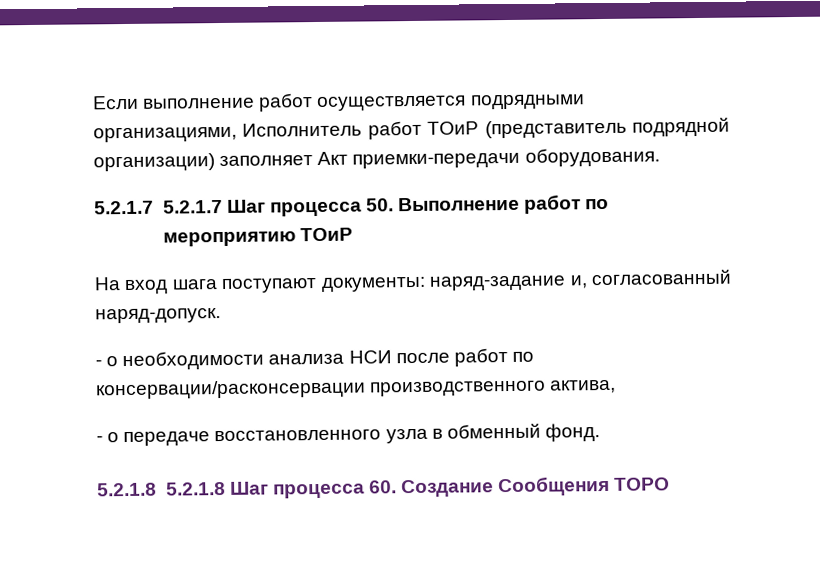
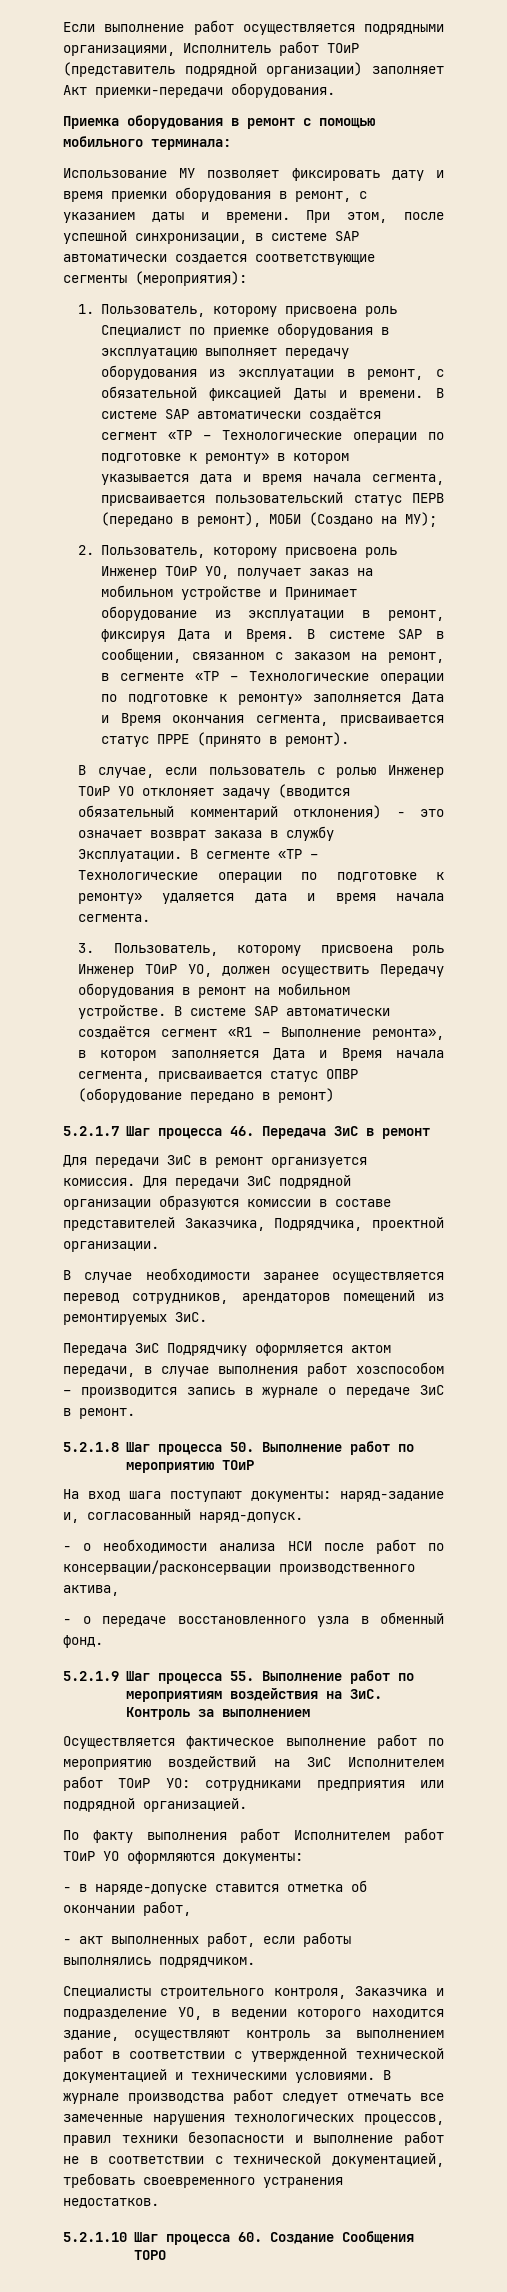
[94,199,223,215] 5.2.1.7 5.2.1.7 -> [63,115,375,129] [63,136,231,150] [63,168,444,181] [63,187,367,202] [63,210,444,223] [63,230,359,244] [63,254,375,265] [63,271,247,286] [77,304,397,317] [100,323,389,338] [100,348,349,359] [100,365,444,380] [100,386,444,401] [100,408,381,421] [100,430,444,443] [100,453,349,464] [100,474,444,485] [100,492,444,506] [100,512,437,527] [77,545,397,558] [100,566,373,579] [100,585,357,600] [100,606,445,621] [100,629,445,642] [100,648,444,663] [100,671,444,684] [100,692,444,705] [100,713,444,726] [100,732,349,747] [77,765,444,778] [77,784,350,799] [77,805,444,820] [77,826,334,841] [77,849,318,862] [77,870,445,883] [77,893,444,904] [77,914,150,922] [77,943,444,956] [77,964,444,977] [77,983,350,998] [77,1005,390,1019] [77,1026,444,1040] [77,1048,444,1061] [77,1069,358,1082] [77,1088,334,1103] [63,1126,430,1139] [63,1155,367,1168] [63,1175,351,1189] [63,1195,391,1210] [63,1217,445,1231] [63,1241,159,1252] [63,1268,444,1283] [63,1290,444,1304] [63,1312,207,1325] [63,1343,391,1356] [63,1362,444,1377] [63,1385,444,1398] [63,1408,135,1419] [63,1442,119,1452] Приемка оборудования в ремонт с помощью мобильного терминала: // Использование МУ позволяет фиксировать дату и время приемки оборудования в ремонт, с указанием даты и времени. При этом, после успешной синхронизации, в системе SAP автоматически создается соответствующие сегменты (мероприятия): // 1. Пользователь, которому присвоена роль Специалист по приемке оборудования в эксплуатацию выполняет передачу оборудования из эксплуатации в ремонт, с обязательной фиксацией Даты и времени. В системе SAP автоматически создаётся сегмент «ТР – Технологические операции по подготовке к ремонту» в котором указывается дата и время начала сегмента, присваивается пользовательский статус ПЕРВ (передано в ремонт), МОБИ (Создано на МУ); // 2. Пользователь, которому присвоена роль Инженер ТОиР УО, получает заказ на мобильном устройстве и Принимает оборудование из эксплуатации в ремонт, фиксируя Дата и Время. В системе SAP в сообщении, связанном с заказом на ремонт, в сегменте «ТР – Технологические операции по подготовке к ремонту» заполняется Дата и Время окончания сегмента, присваивается статус ПРРЕ (принято в ремонт). // В случае, если пользователь с ролью Инженер ТОиР УО отклоняет задачу (вводится обязательный комментарий отклонения) - это означает возврат заказа в службу Эксплуатации. В сегменте «ТР – Технологические операции по подготовке к ремонту» удаляется дата и время начала сегмента. // 3. Пользователь, которому присвоена роль Инженер ТОиР УО, должен осуществить Передачу оборудования в ремонт на мобильном устройстве. В системе SAP автоматически создаётся сегмент «R1 – Выполнение ремонта», в котором заполняется Дата и Время начала сегмента, присваивается статус ОПВР (оборудование передано в ремонт) // 5.2.1.7 Шаг процесса 46. Передача ЗиС в ремонт // Для передачи ЗиС в ремонт организуется комиссия. Для передачи ЗиС подрядной организации образуются комиссии в составе представителей Заказчика, Подрядчика, проектной организации. // В случае необходимости заранее осуществляется перевод сотрудников, арендаторов помещений из ремонтируемых ЗиС. // Передача ЗиС Подрядчику оформляется актом передачи, в случае выполнения работ хозспособом – производится запись в журнале о передаче ЗиС в ремонт. // 5.2.1.8
[97,481,226,497] 5.2.1.8 5.2.1.8 -> [63,1670,414,1684] [125,1688,382,1702] [125,1707,310,1720] [63,1734,444,1749] [63,1756,444,1770] [63,1776,444,1791] [63,1798,247,1812] [63,1828,445,1843] [63,1851,303,1864] [63,1880,367,1895] [63,1901,191,1916] [63,1932,351,1947] [63,1957,255,1968] [63,1986,444,1999] [63,2007,444,2020] [63,2030,444,2041] [63,2047,444,2062] [63,2069,391,2083] [63,2089,444,2104] [63,2114,445,2125] [63,2131,444,2146] [63,2153,444,2167] [63,2173,343,2188] [63,2198,159,2208] [63,2232,127,2242] 5.2.1.9 Шаг процесса 55. Выполнение работ по мероприятиям воздействия на ЗиС. Контроль за выполнением // Осуществляется фактическое выполнение работ по мероприятию воздействий на ЗиС Исполнителем работ ТОиР УО: сотрудниками предприятия или подрядной организацией. // По факту выполнения работ Исполнителем работ ТОиР УО оформляются документы: // - в наряде-допуске ставится отметка об окончании работ, // - акт выполненных работ, если работы выполнялись подрядчиком. // Специалисты строительного контроля, Заказчика и подразделение УО, в ведении которого находится здание, осуществляют контроль за выполнением работ в соответствии с утвержденной технической документацией и техническими условиями. В журнале производства работ следует отмечать все замеченные нарушения технологических процессов, правил техники безопасности и выполнение работ не в соответствии с технической документацией, требовать своевременного устранения недостатков. // 5.2.1.10

